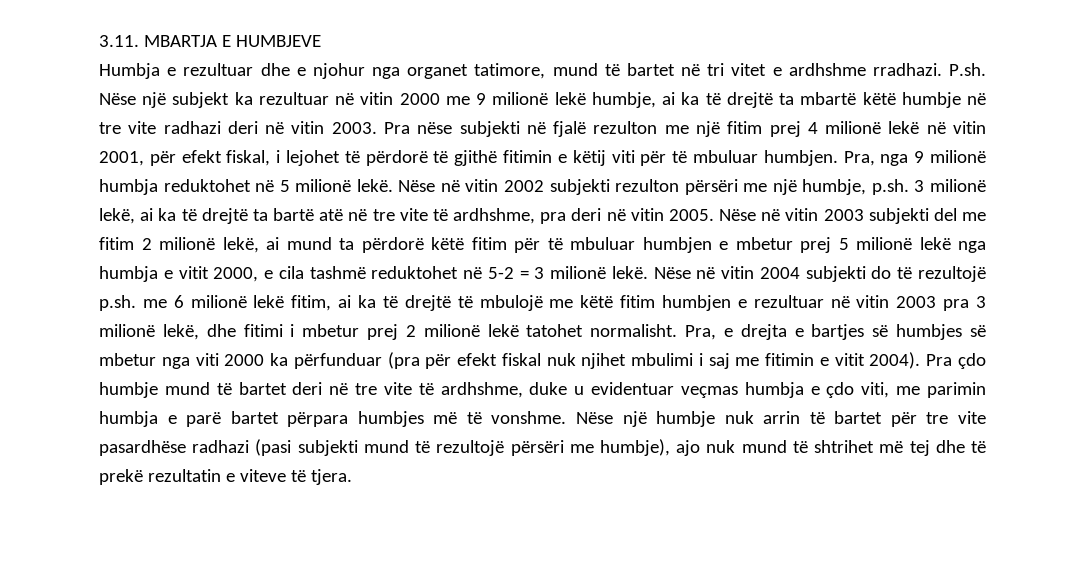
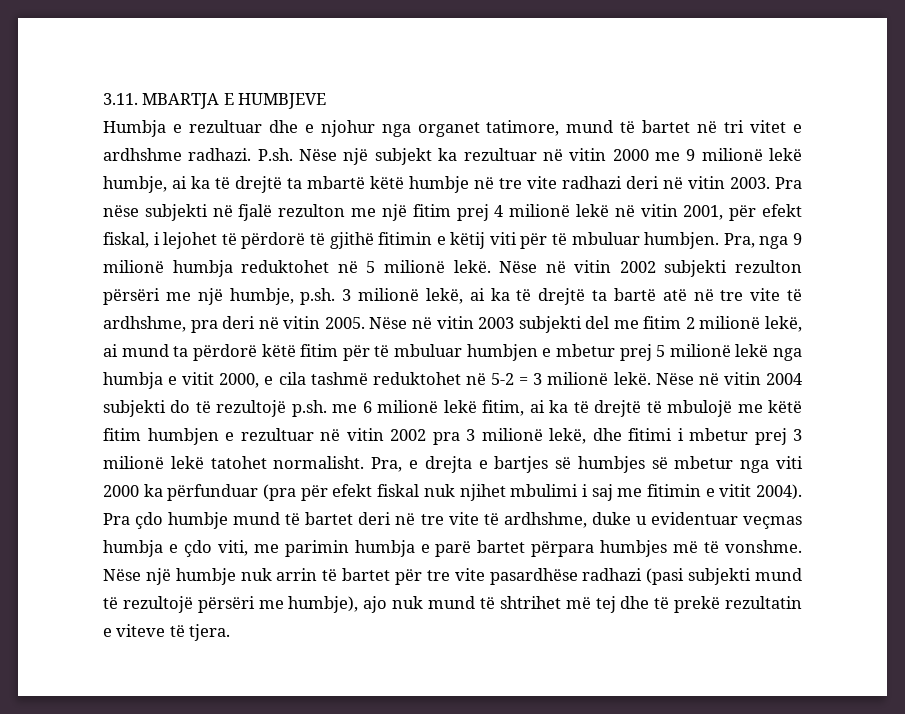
[872,63,942,76] rradhazi. -> [188,148,252,161] radhazi.
[896,296,937,308] 2003 -> [390,429,426,441] 2002
[405,325,416,337] 2 -> [793,429,802,441] 3

